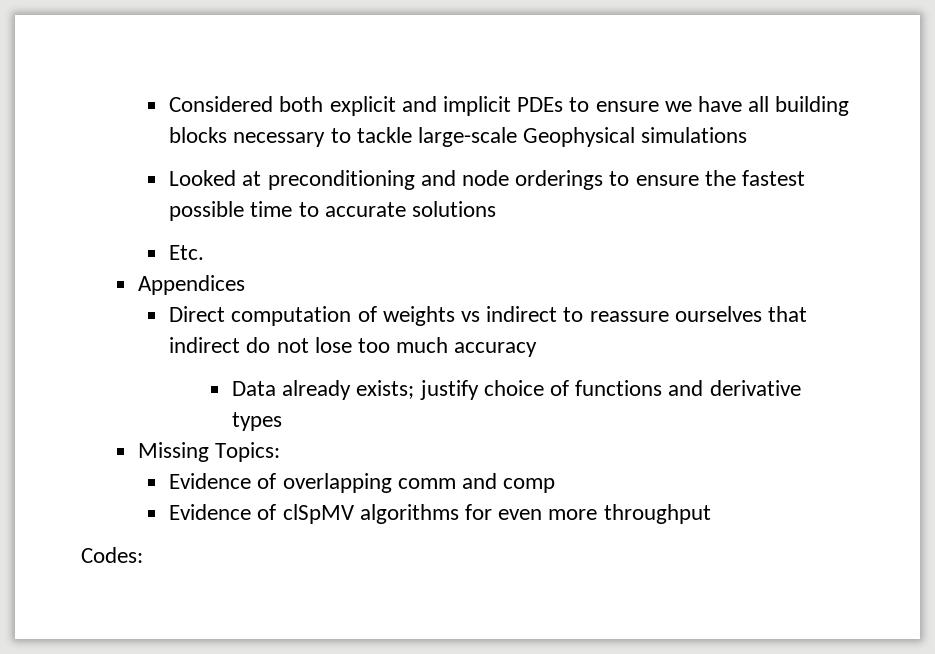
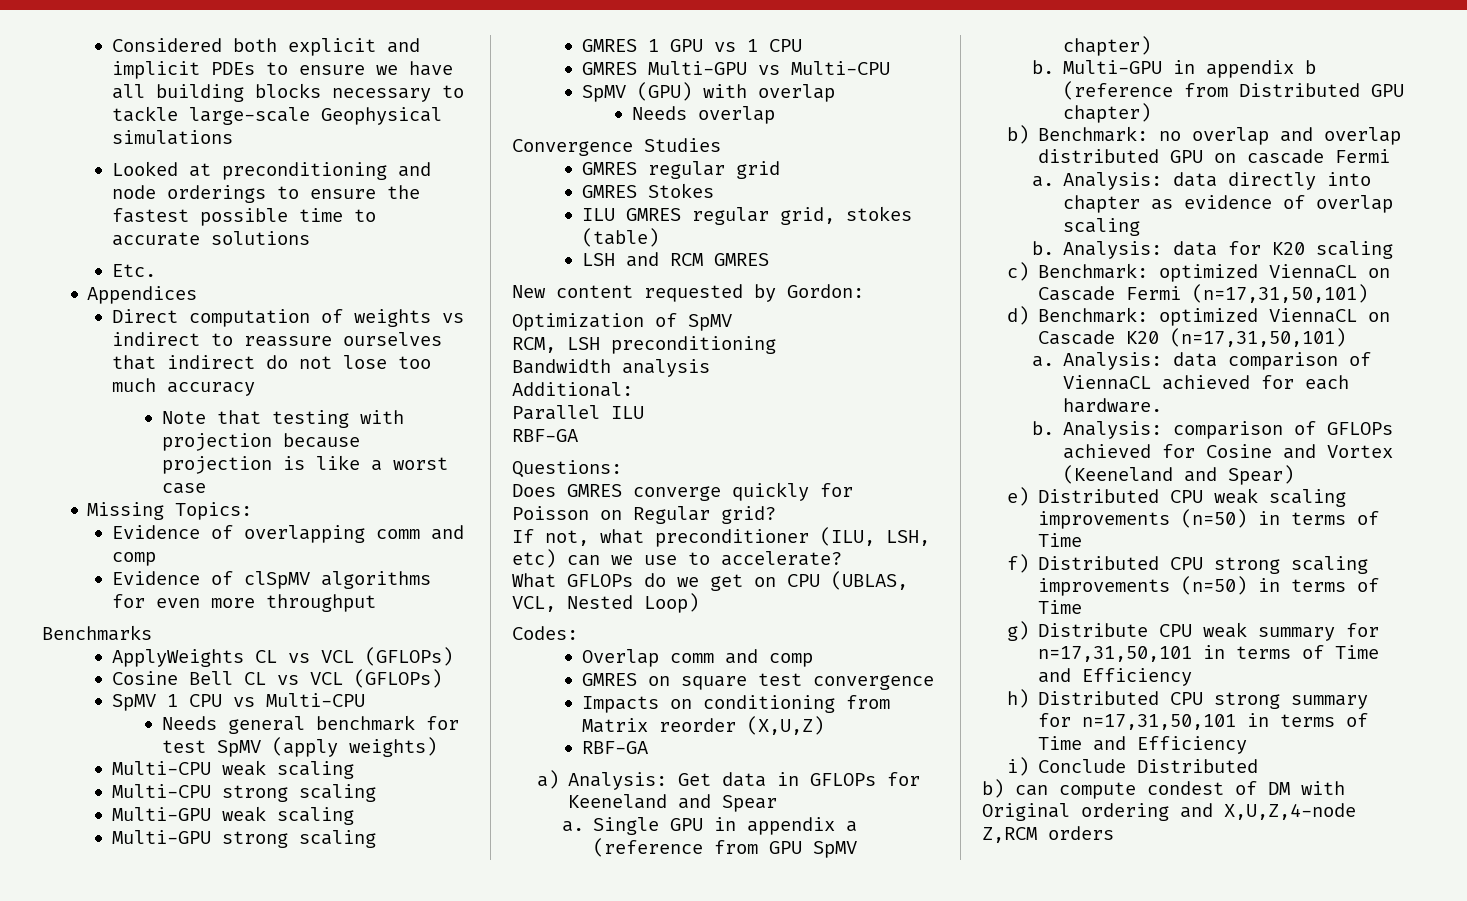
[231,380,801,400] [231,412,282,431] Data already exists; justify choice of functions and derivative types -> [161,410,404,428] [161,433,360,451] [161,455,448,474] [161,483,206,494] Note that testing with projection because projection is like a worst case
[81,547,143,563] Codes: -> [42,625,152,641] [112,647,454,667] [112,669,443,688] [112,693,366,711] [161,715,459,734] [161,737,437,757] [112,760,355,779] [112,784,377,802] [112,806,355,825] [112,830,377,848] [582,39,803,52] [582,61,891,75] [582,82,836,102] [631,106,775,124] [512,138,721,156] [582,161,781,179] [582,183,715,198] [582,206,913,225] [582,228,660,247] [582,252,770,267] [512,284,864,302] [512,313,732,331] [512,336,776,354] [512,359,710,377] [512,382,633,397] [512,405,644,420] [512,429,578,442] [512,460,622,478] [512,482,853,501] [512,506,776,524] [512,527,930,547] [512,549,842,568] [512,571,908,591] [512,593,699,613] [512,626,578,640] [582,649,814,667] [582,673,935,690] [582,695,891,713] [582,716,825,735] [582,741,649,754] [536,770,921,790] [568,794,778,812] [561,817,857,835] [592,838,857,858] [1062,36,1151,56] [1031,60,1316,78] [1062,81,1404,100] [1062,103,1151,123] [1006,125,1402,145] [1038,149,1391,164] [1031,172,1371,190] [1062,195,1393,213] [1062,218,1140,236] [1031,241,1393,259] [1006,262,1391,282] [1038,284,1369,303] [1006,306,1391,326] [1038,328,1347,347] [1031,352,1371,370] [1062,375,1349,390] [1062,398,1162,413] [1031,421,1393,439] [1062,444,1393,459] [1062,465,1294,485] [1006,487,1347,507] [1038,509,1380,529] [1038,533,1083,547] [1006,554,1369,574] [1038,576,1380,596] [1038,600,1083,614] [1006,621,1380,641] [1038,645,1380,662] [1038,668,1193,686] [1006,689,1369,709] [1038,713,1369,730] [1038,736,1248,754] [1006,757,1259,776] [982,779,1345,799] [982,803,1356,821] [982,826,1114,843] Benchmarks // ApplyWeights CL vs VCL (GFLOPs) // Cosine Bell CL vs VCL (GFLOPs) // SpMV 1 CPU vs Multi-CPU // Needs general benchmark for test SpMV (apply weights) // Multi-CPU weak scaling // Multi-CPU strong scaling // Multi-GPU weak scaling // Multi-GPU strong scaling // GMRES 1 GPU vs 1 CPU // GMRES Multi-GPU vs Multi-CPU // SpMV (GPU) with overlap // Needs overlap // Convergence Studies // GMRES regular grid // GMRES Stokes // ILU GMRES regular grid, stokes (table) // LSH and RCM GMRES // New content requested by Gordon: // Optimization of SpMV // RCM, LSH preconditioning // Bandwidth analysis // Additional: // Parallel ILU // RBF-GA // Questions: // Does GMRES converge quickly for Poisson on Regular grid? // If not, what preconditioner (ILU, LSH, etc) can we use to accelerate? // What GFLOPs do we get on CPU (UBLAS, VCL, Nested Loop) // Codes: // Overlap comm and comp // GMRES on square test convergence // Impacts on conditioning from Matrix reorder (X,U,Z) // RBF-GA // a) Analysis: Get data in GFLOPs for Keeneland and Spear // a. Single GPU in appendix a (reference from GPU SpMV chapter) // b. Multi-GPU in appendix b (reference from Distributed GPU chapter) // b) Benchmark: no overlap and overlap distributed GPU on cascade Fermi // a. Analysis: data directly into chapter as evidence of overlap scaling // b. Analysis: data for K20 scaling // c) Benchmark: optimized ViennaCL on Cascade Fermi (n=17,31,50,101) // d) Benchmark: optimized ViennaCL on Cascade K20 (n=17,31,50,101) // a. Analysis: data comparison of ViennaCL achieved for each hardware. // b. Analysis: comparison of GFLOPs achieved for Cosine and Vortex (Keeneland and Spear) // e) Distributed CPU weak scaling improvements (n=50) in terms of Time // f) Distributed CPU strong scaling improvements (n=50) in terms of Time // g) Distribute CPU weak summary for n=17,31,50,101 in terms of Time and Efficiency // h) Distributed CPU strong summary for n=17,31,50,101 in terms of Time and Efficiency // i) Conclude Distributed // b) can compute condest of DM with Original ordering and X,U,Z,4-node Z,RCM orders

